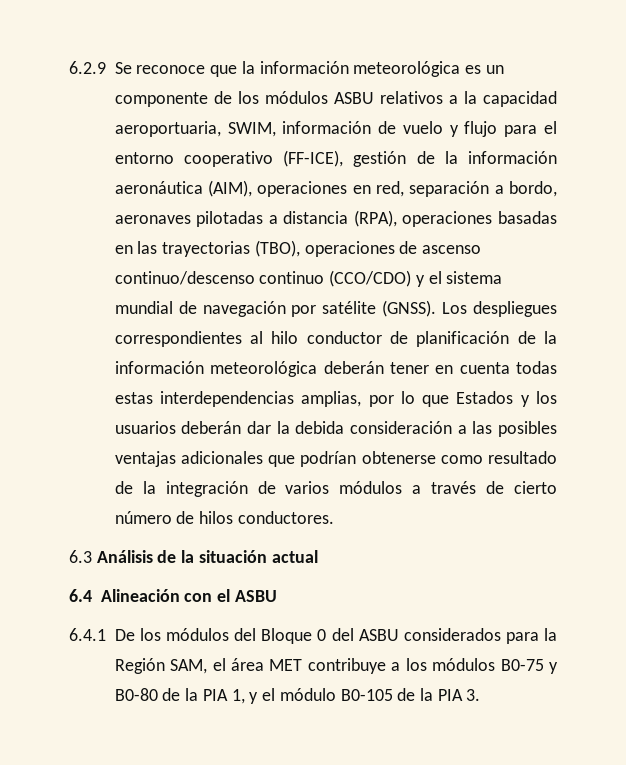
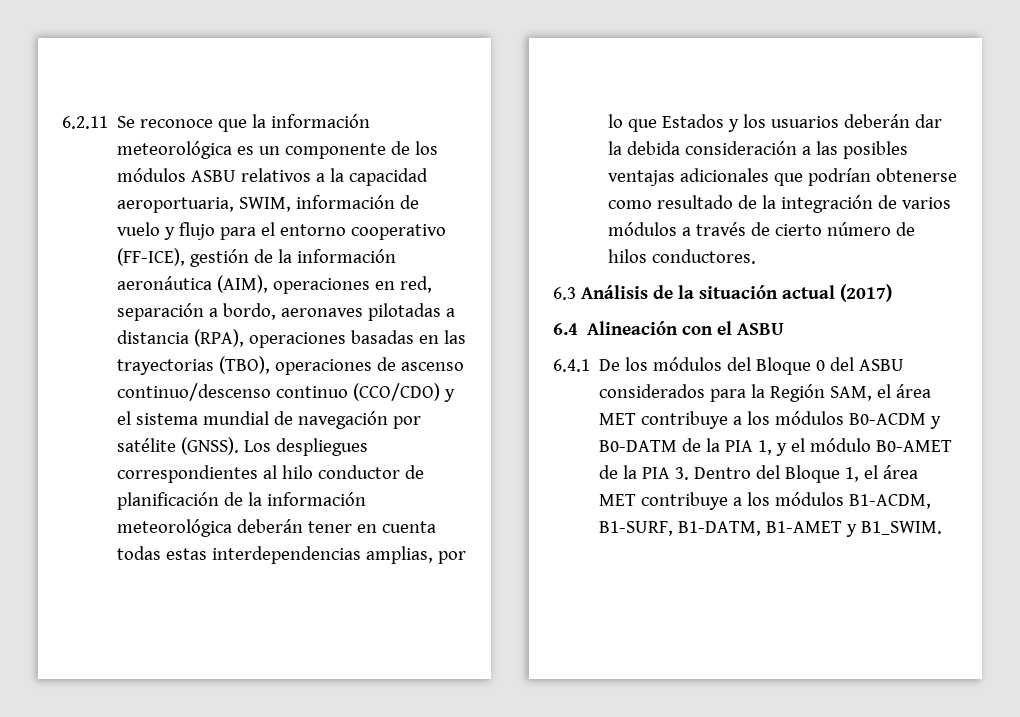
[69,61,106,74] 6.2.9 -> [62,116,108,129] 6.2.11
(318, 556) none -> [839,284,892,302] (2017)
[500,659,559,674] [114,688,158,701] B0-75 y B0-80 -> [849,413,942,429] [599,440,678,452] B0-ACDM y B0-DATM
[340,689,393,701] B0-105 -> [876,440,953,452] B0-AMET
(481, 695) none -> [694,465,919,483] [599,492,932,510] [599,521,943,537] Dentro del Bloque 1, el área MET contribuye a los módulos B1-ACDM, B1-SURF, B1-DATM, B1-AMET y B1_SWIM.

